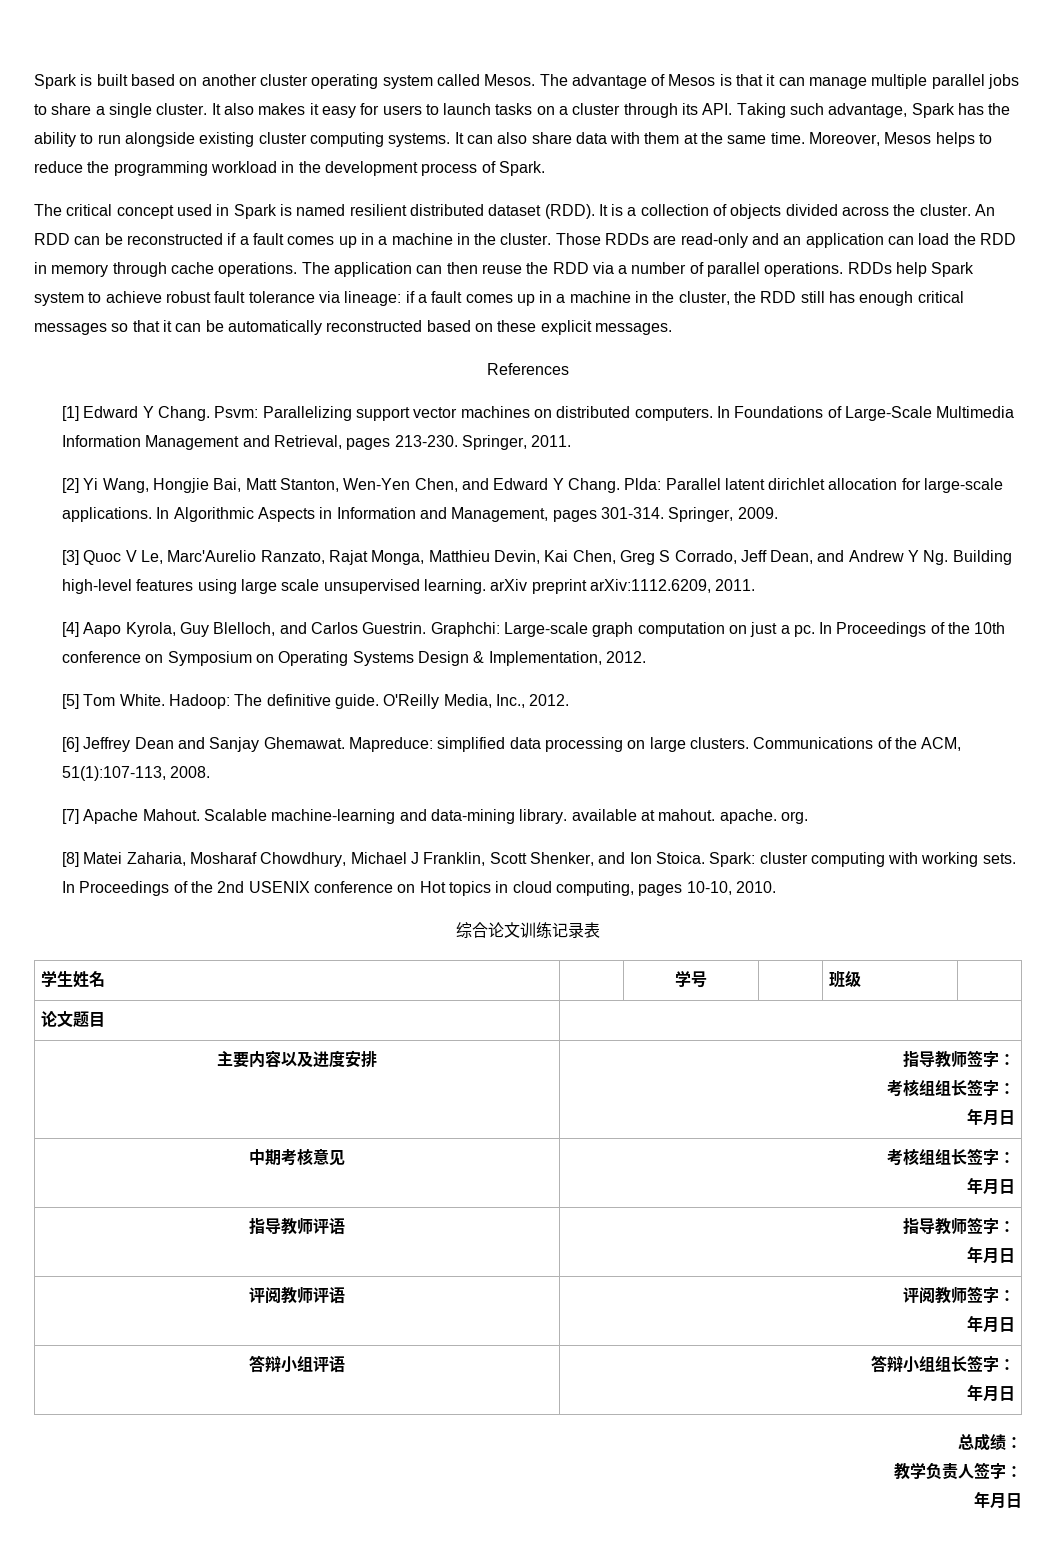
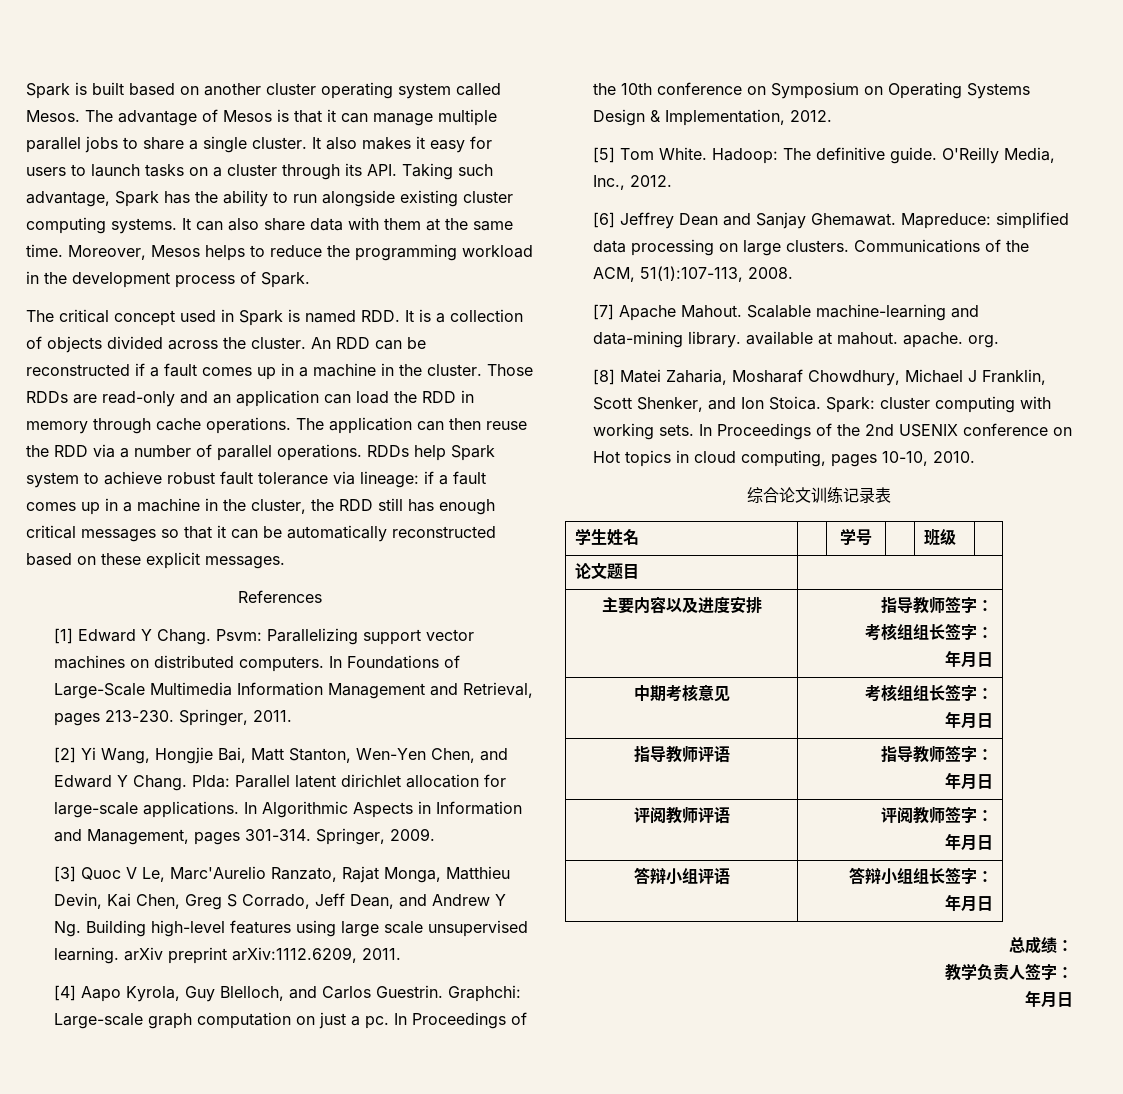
[349,204,595,219] resilient distributed dataset (RDD). -> [361,310,400,322] RDD.

